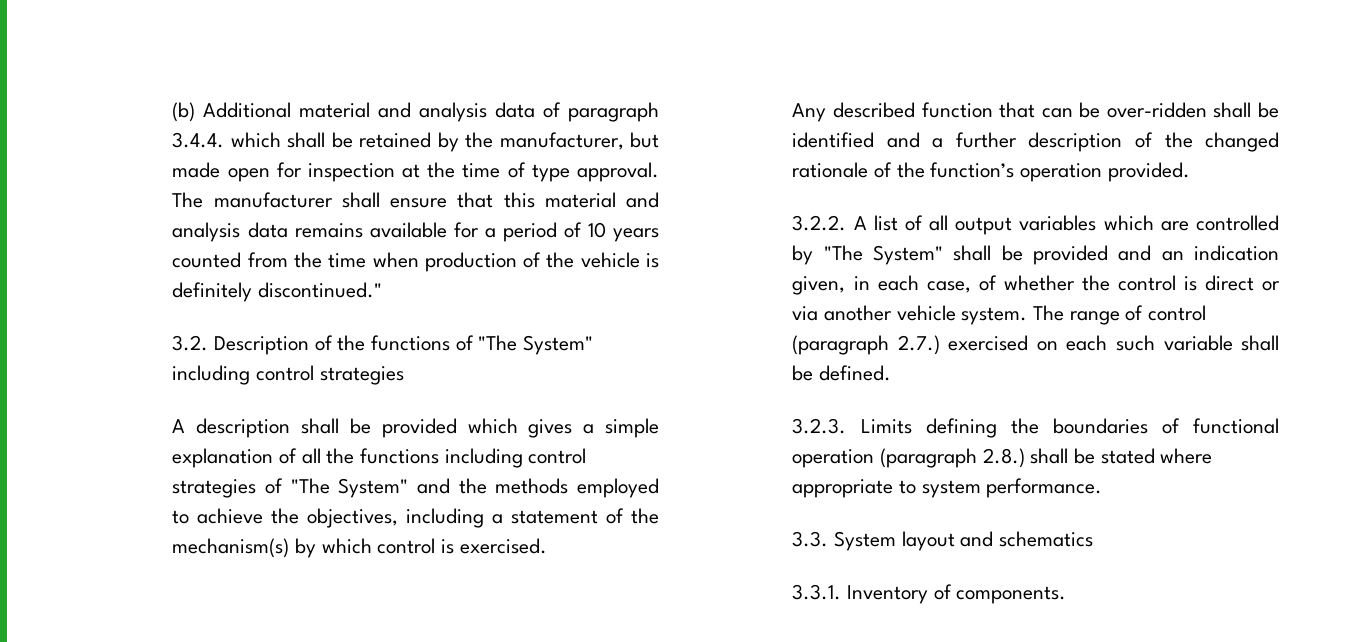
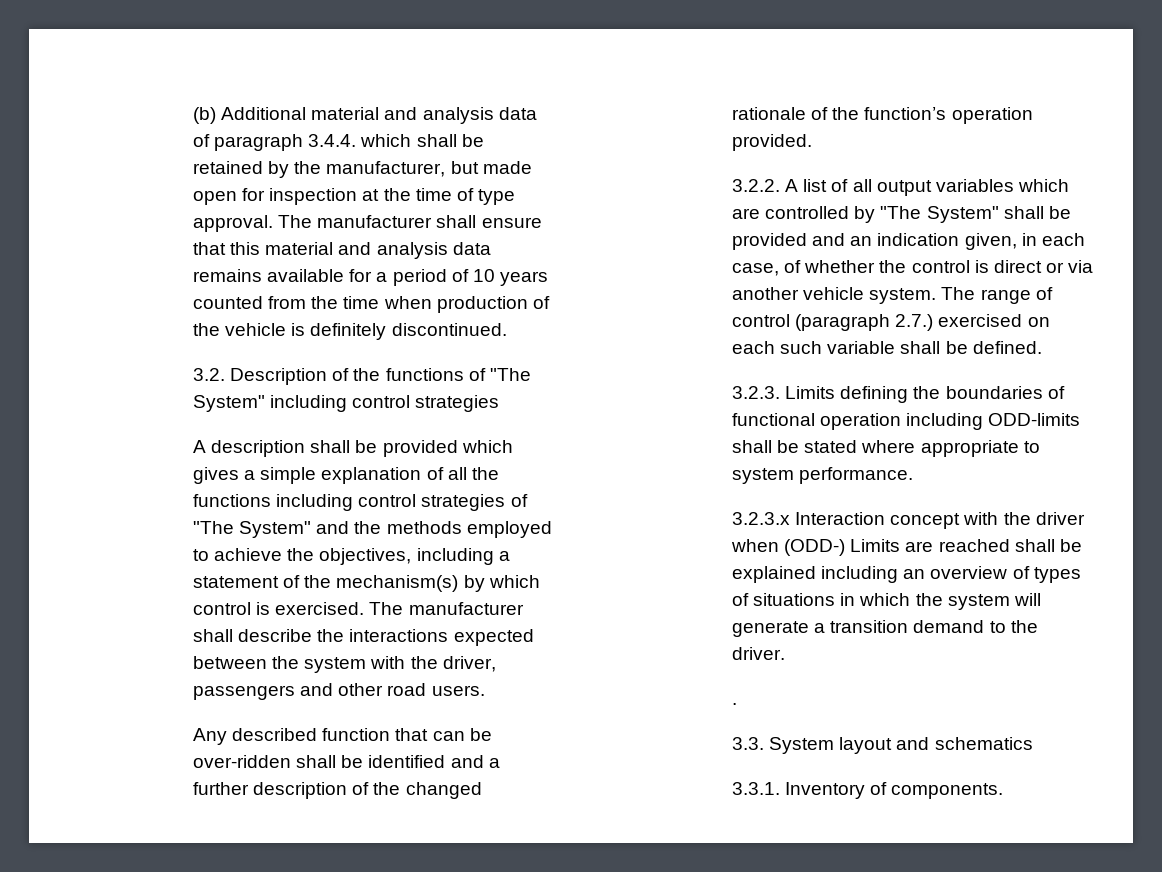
[258,282,383,298] discontinued." -> [391,323,507,336] discontinued.
(547, 546) none -> [369,602,524,615] [193,629,534,646] [193,656,496,673] [193,683,485,700] The manufacturer shall describe the interactions expected between the system with the driver, passengers and other road users.
[880,448,1025,468] (paragraph 2.8.) -> [906,413,1081,430] including ODD-limits
(1103, 488) none -> [732,512,1085,529] [731,539,1082,556] [732,566,1081,583] [732,593,1041,610] [732,620,1038,637] [732,647,786,660] [732,703,738,705] // 3.2.3.x Interaction concept with the driver when (ODD-) Limits are reached shall be explained including an overview of types of situations in which the system will generate a transition demand to the driver. // .

